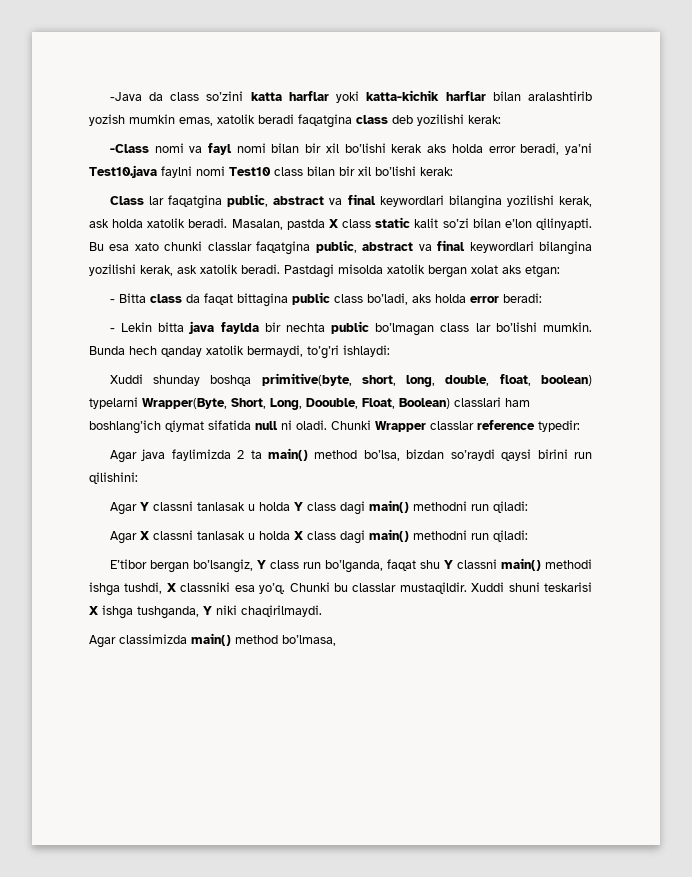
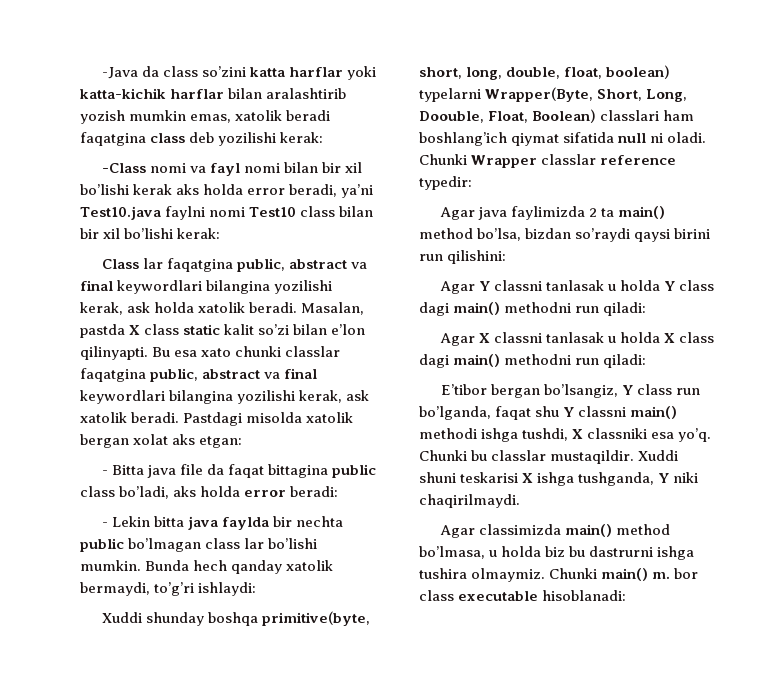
[149,294,182,303] class -> [147,464,204,478] java file
(336, 640) none -> [489,546,695,560] [419,568,699,582] [419,590,627,601] u holda biz bu dastrurni ishga tushira olmaymiz. Chunki main() m. bor class executable hisoblanadi:

